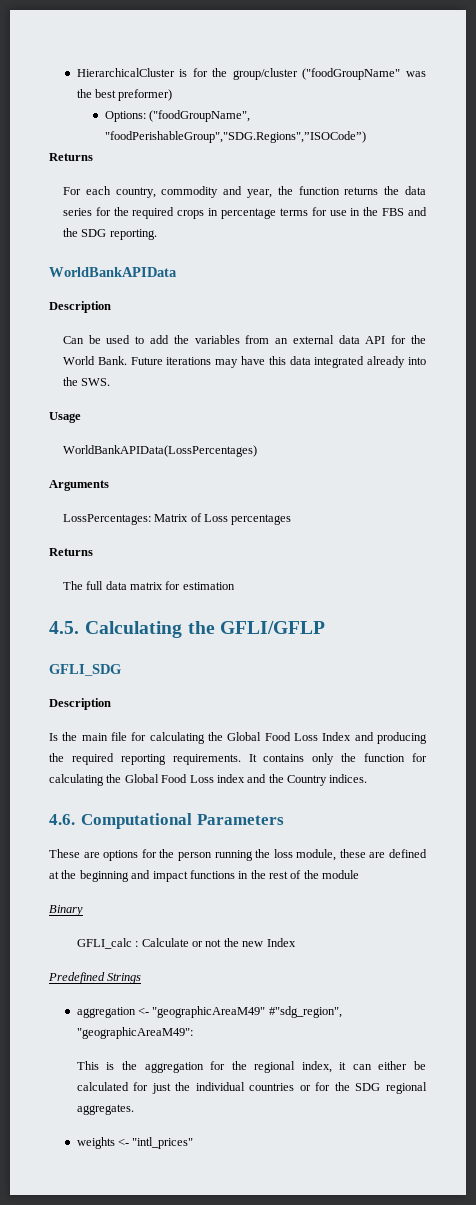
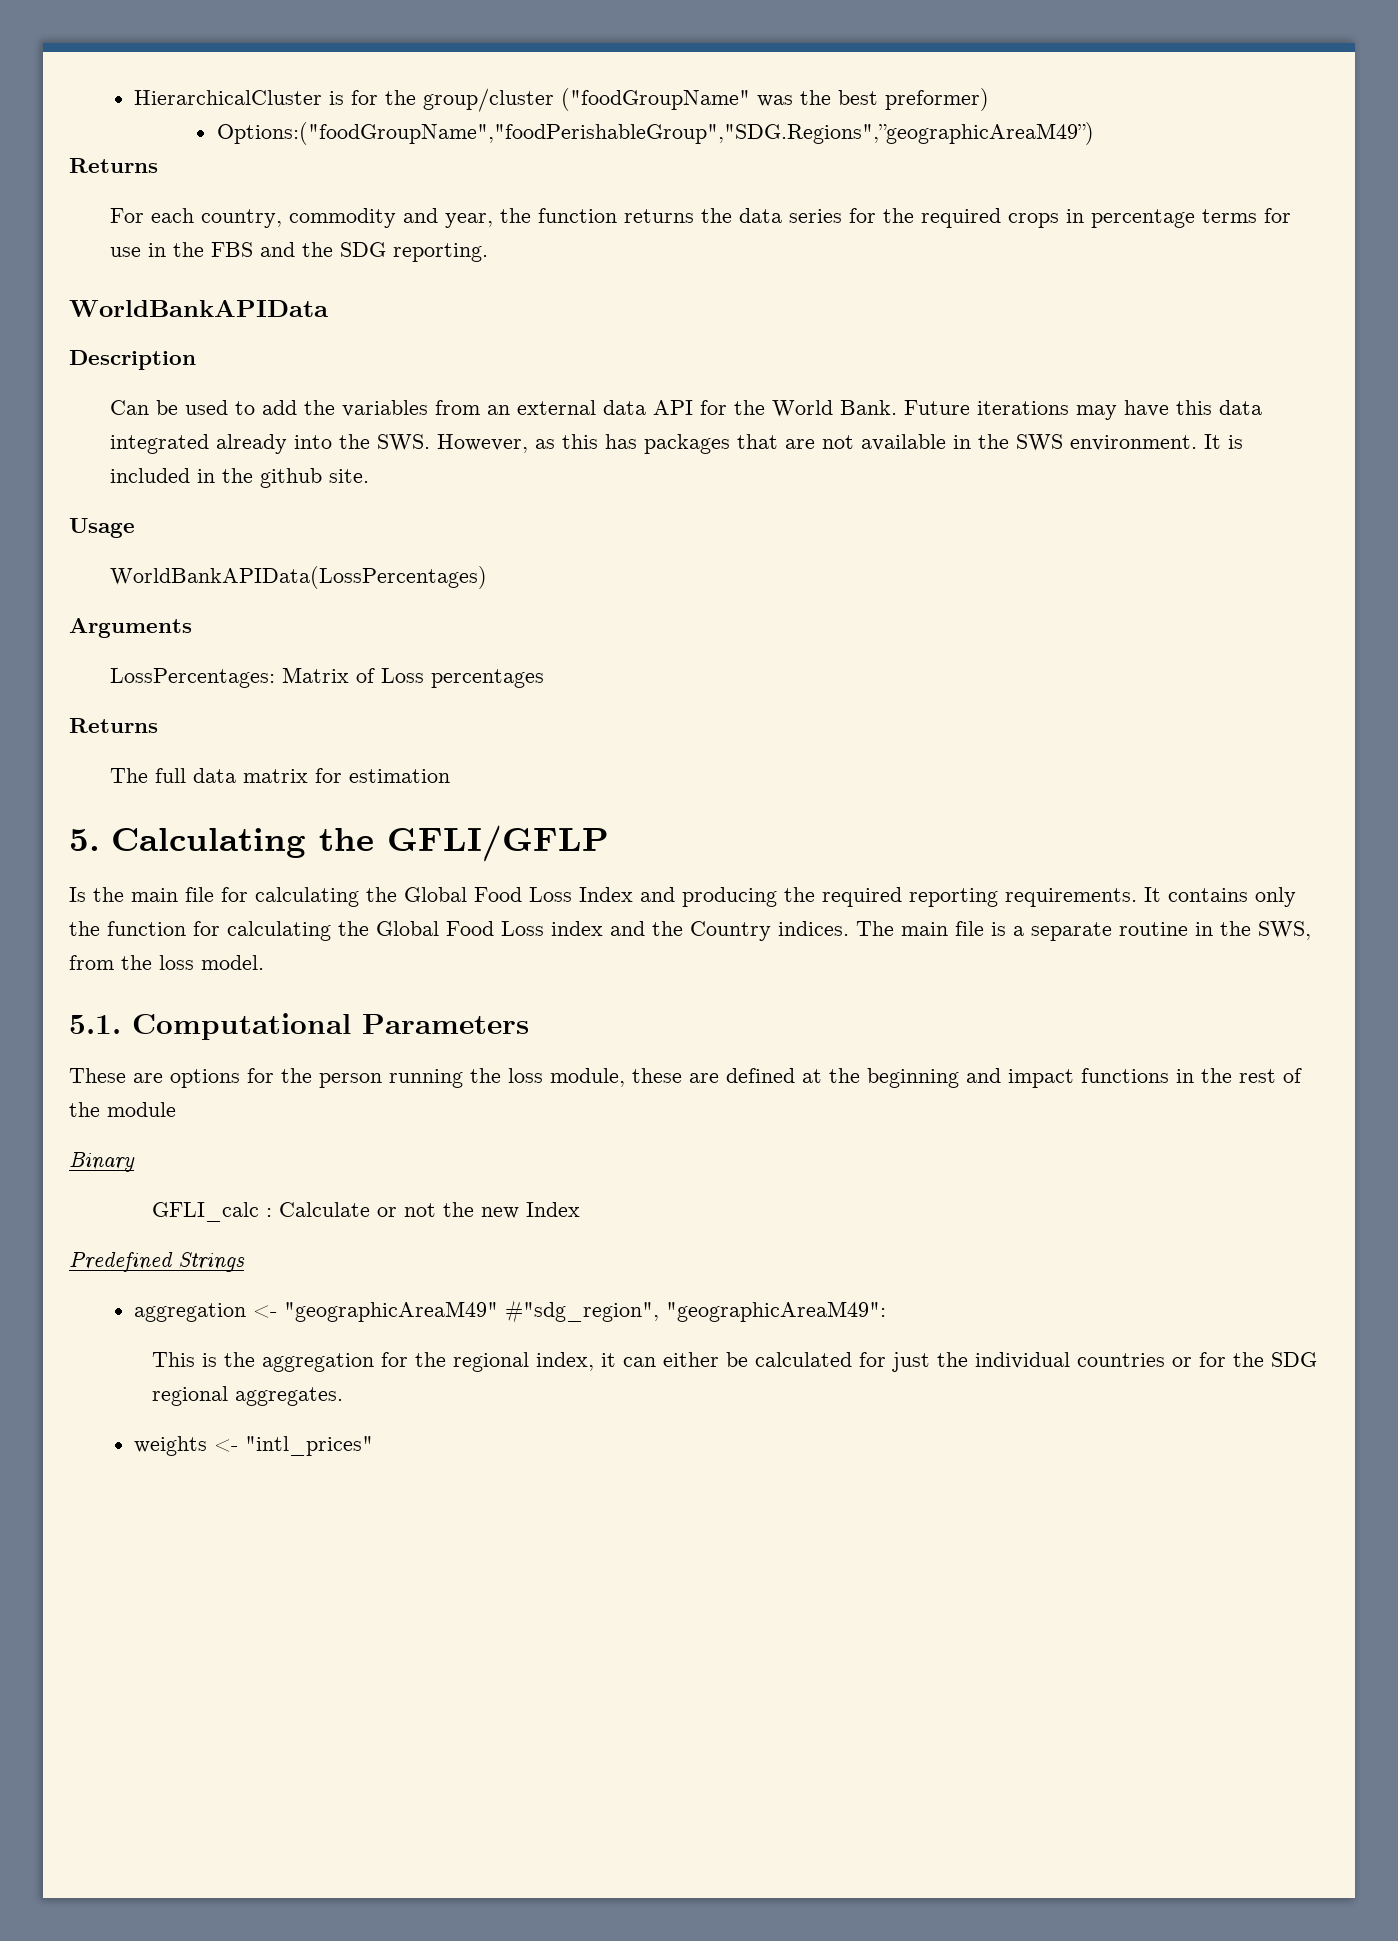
[104,110,250,122] [104,131,366,143] Options: ("foodGroupName", "foodPerishableGroup","SDG.Regions",”ISOCode”) -> [216,122,1094,145] Options:("foodGroupName","foodPerishableGroup","SDG.Regions",”geographicAreaM49”)
(111, 382) none -> [437,434,1244,454] [110,468,370,488] However, as this has packages that are not available in the SWS environment. It is included in the github site.
[49,621,79,634] 4.5. -> [69,829,100,851] 5.
[49,664,121,676] [49,698,111,710] // GFLI_SDG // Description -> (609, 843) none
[49,814,75,825] // 4.6. -> [856,921,1311,941] [69,955,264,970] [69,1015,121,1034] The main file is a separate routine in the SWS, from the loss model. // 5.1.

